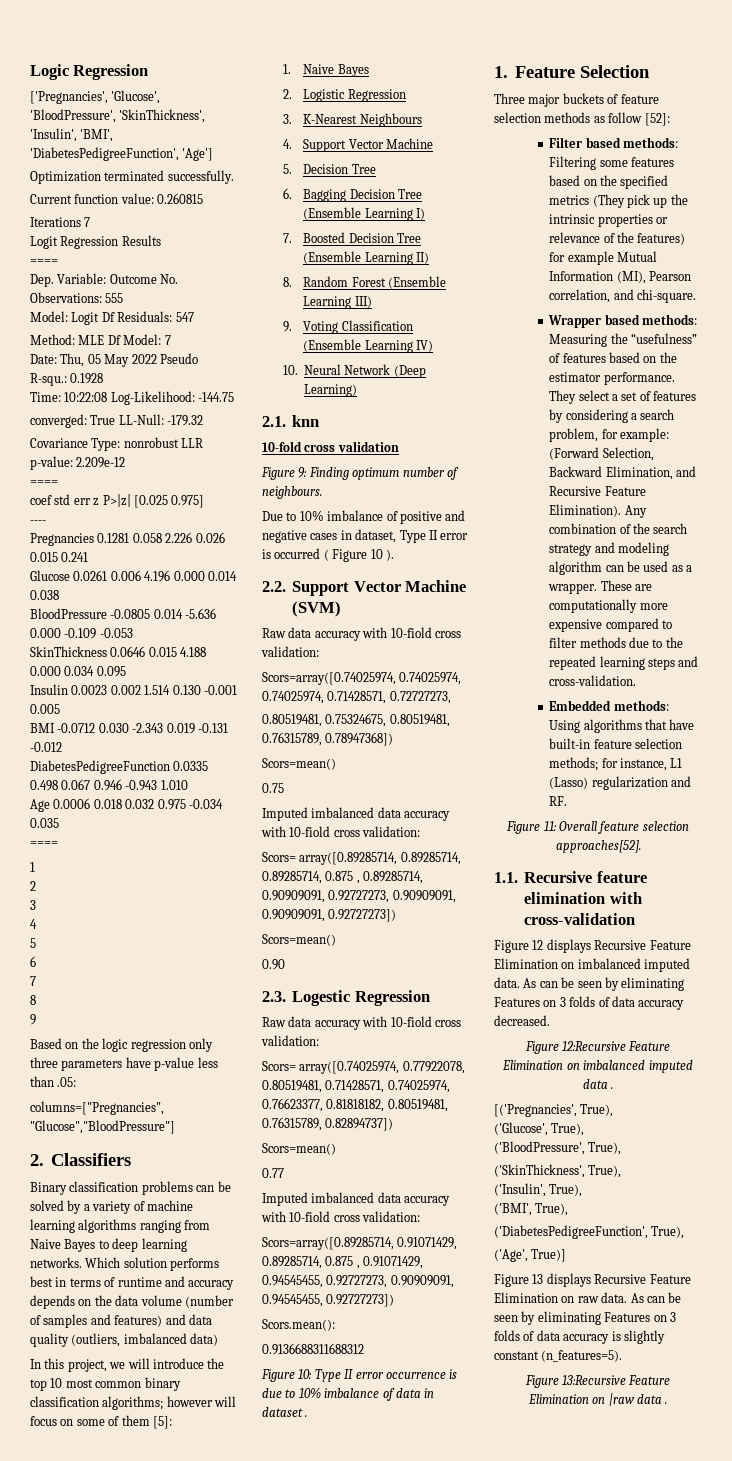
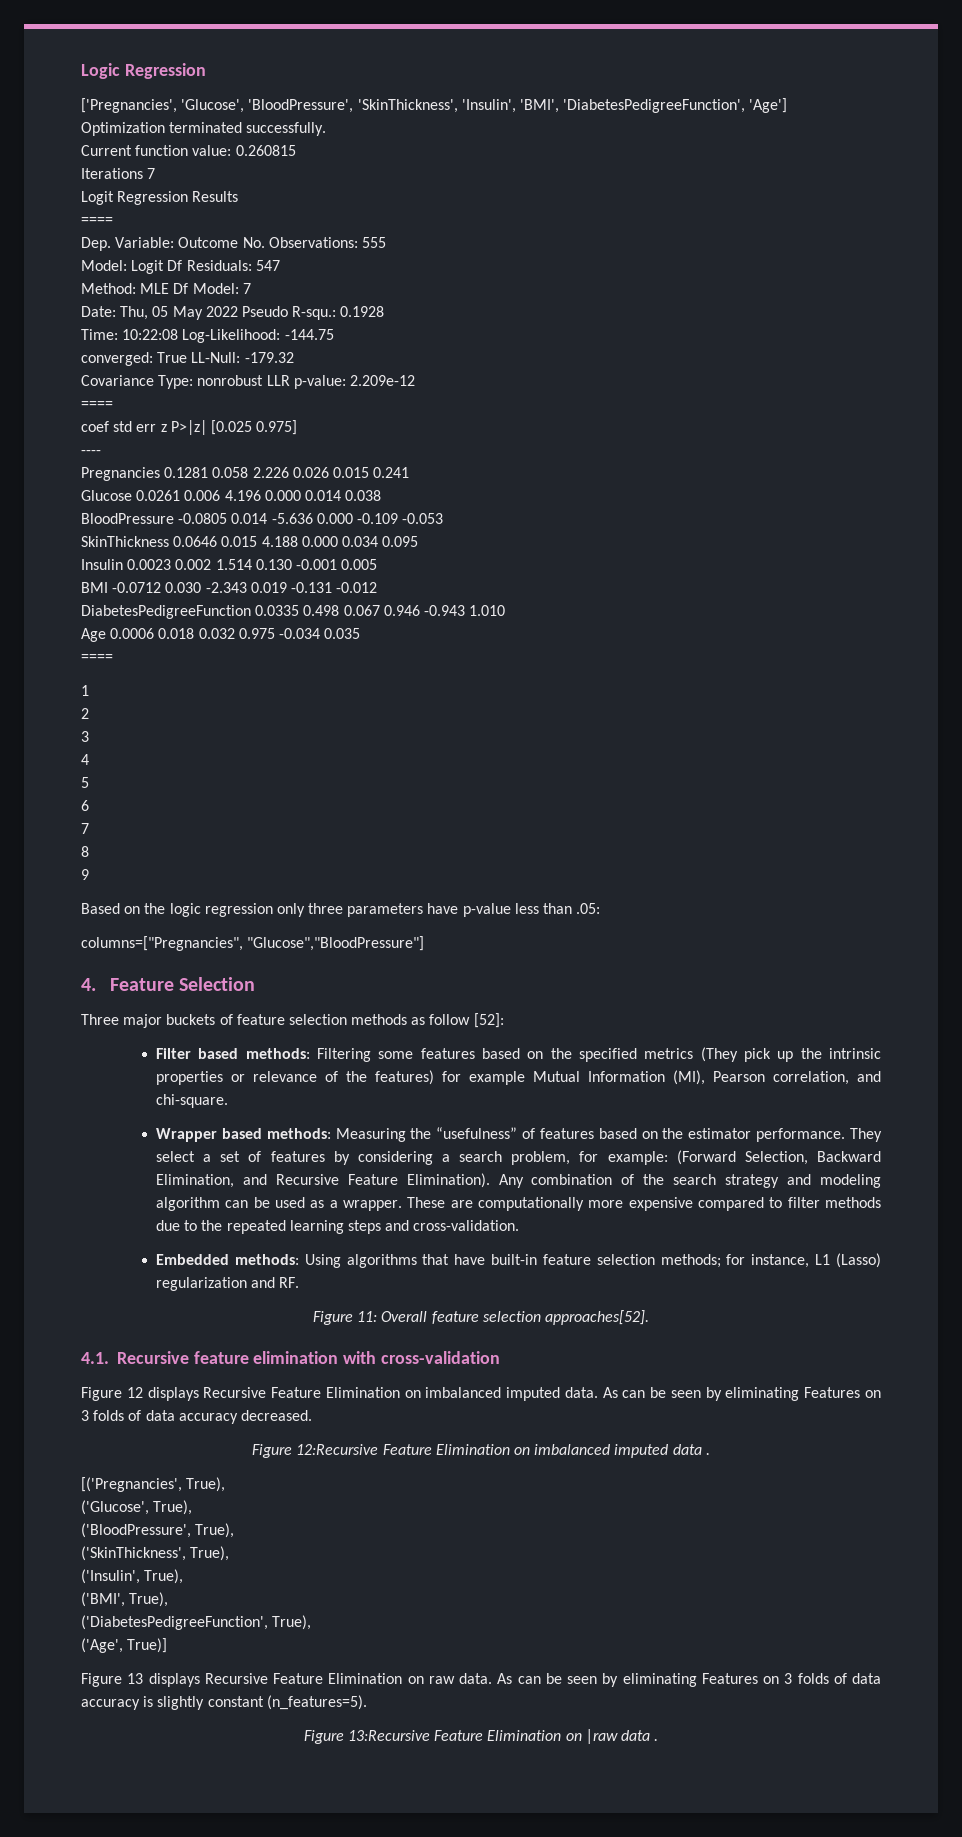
[30,1153,131,1166] [30,1181,231,1195] [30,1200,193,1214] [30,1219,211,1233] [30,1238,187,1252] [30,1257,220,1271] [30,1276,235,1290] [30,1295,234,1309] [30,1314,212,1328] [30,1333,219,1347] [30,1358,225,1372] [30,1377,181,1391] [30,1396,237,1410] [30,1415,172,1429] [282,64,369,77] [282,89,406,102] [282,113,422,127] [282,138,434,152] [282,164,376,174] [282,188,423,202] [303,207,426,221] [282,232,422,243] [303,251,430,265] [282,276,447,289] [303,296,372,309] [282,320,413,334] [303,339,434,353] [282,364,426,378] [303,384,357,397] [262,415,320,427] [262,441,399,452] [261,467,459,480] [262,486,322,499] [262,510,466,524] [262,529,469,543] [262,548,394,562] [262,580,467,596] [292,601,342,617] [262,627,461,641] [261,646,319,657] [262,672,462,685] [262,691,451,704] [262,713,450,727] [262,732,394,746] [262,758,336,770] [262,783,284,793] [262,807,451,821] [261,826,421,837] [262,852,461,865] [262,871,424,884] [262,890,456,903] [262,909,397,922] [262,934,336,946] [262,959,285,970] [262,990,430,1006] [262,1016,461,1030] [261,1035,319,1046] [262,1061,465,1074] [262,1080,450,1093] [262,1098,448,1112] [262,1117,394,1131] [262,1143,336,1155] [262,1168,284,1178] [262,1192,451,1206] [261,1211,421,1222] [262,1237,458,1250] [262,1256,424,1269] [262,1275,454,1288] [262,1294,395,1307] [262,1319,335,1331] [262,1343,364,1355] [261,1369,458,1382] [262,1387,435,1401] [262,1407,308,1417] [494,66,508,78] 2. Classifiers // Binary classification problems can be solved by a variety of machine learning algorithms ranging from Naive Bayes to deep learning networks. Which solution performs best in terms of runtime and accuracy depends on the data volume (number of samples and features) and data quality (outliers, imbalanced data) // In this project, we will introduce the top 10 most common binary classification algorithms; however will focus on some of them [5]: // 1. Naive Bayes // 2. Logistic Regression // 3. K-Nearest Neighbours // 4. Support Vector Machine // 5. Decision Tree // 6. Bagging Decision Tree (Ensemble Learning I) // 7. Boosted Decision Tree (Ensemble Learning II) // 8. Random Forest (Ensemble Learning III) // 9. Voting Classification (Ensemble Learning IV) // 10. Neural Network (Deep Learning) // 2.1. knn // 10-fold cross validation // Figure 9: Finding optimum number of neighbours. // Due to 10% imbalance of positive and negative cases in dataset, Type II error is occurred ( Figure 10 ). // 2.2. Support Vector Machine (SVM) // Raw data accuracy with 10-fiold cross validation: // Scors=array([0.74025974, 0.74025974, 0.74025974, 0.71428571, 0.72727273, // 0.80519481, 0.75324675, 0.80519481, 0.76315789, 0.78947368]) // Scors=mean() // 0.75 // Imputed imbalanced data accuracy with 10-fiold cross validation: // Scors= array([0.89285714, 0.89285714, 0.89285714, 0.875 , 0.89285714, 0.90909091, 0.92727273, 0.90909091, 0.90909091, 0.92727273]) // Scors=mean() // 0.90 // 2.3. Logestic Regression // Raw data accuracy with 10-fiold cross validation: // Scors= array([0.74025974, 0.77922078, 0.80519481, 0.71428571, 0.74025974, 0.76623377, 0.81818182, 0.80519481, 0.76315789, 0.82894737]) // Scors=mean() // 0.77 // Imputed imbalanced data accuracy with 10-fiold cross validation: // Scors=array([0.89285714, 0.91071429, 0.89285714, 0.875 , 0.91071429, 0.94545455, 0.92727273, 0.90909091, 0.94545455, 0.92727273]) // Scors.mean(): // 0.9136688311688312 // Figure 10: Type II error occurrence is due to 10% imbalance of data in dataset . // 1. -> [81,978,96,991] 4.
[494,872,518,883] 1.1. -> [81,1352,109,1364] 4.1.

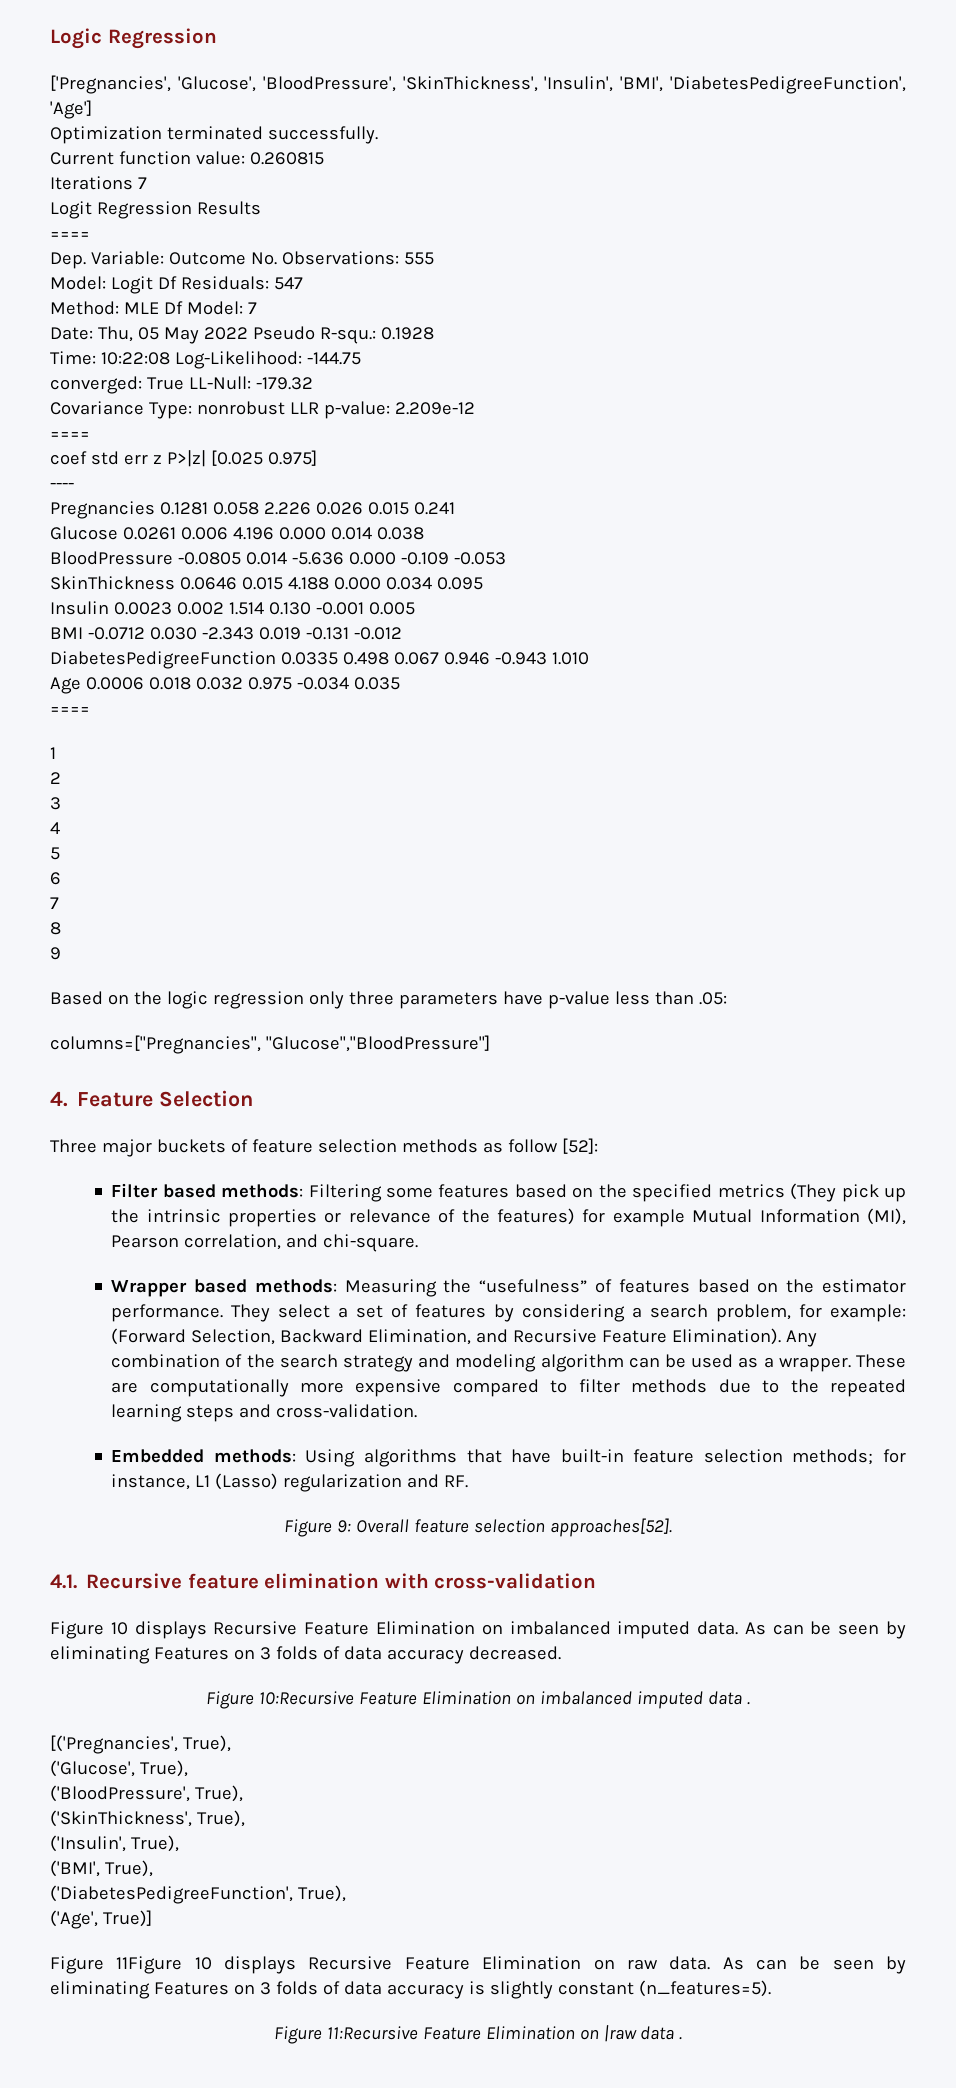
[357,1311,378,1322] 11: -> [337,1520,352,1533] 9:
[126,1387,143,1398] 12 -> [110,1622,128,1635] 10
[296,1444,379,1455] 12:Recursive -> [259,1691,355,1705] 10:Recursive
[127,1673,144,1684] 13 -> [116,1956,212,1974] 11Figure 10
[348,1730,431,1741] 13:Recursive -> [326,2026,418,2040] 11:Recursive

